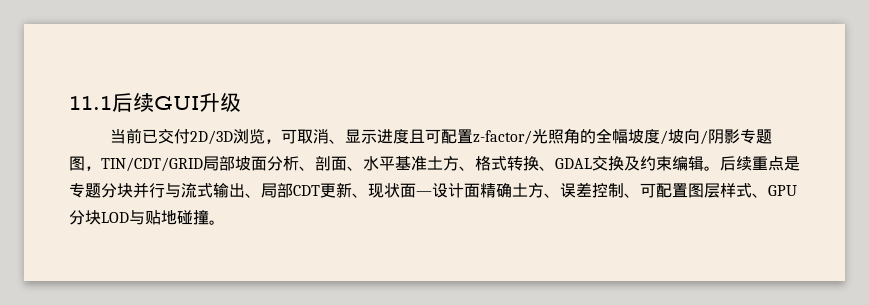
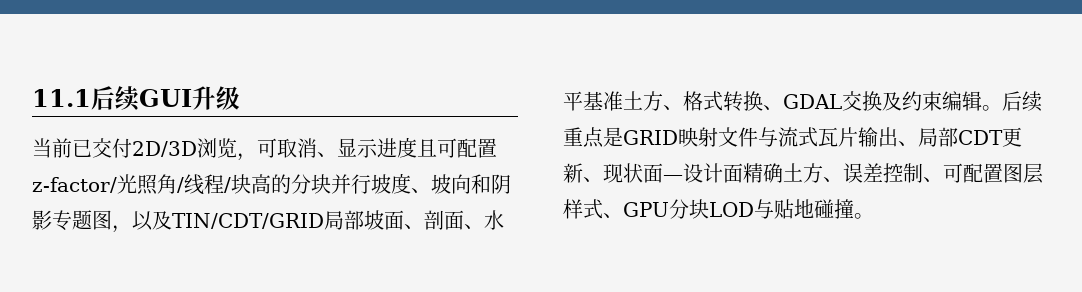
[579,128,708,145] 的全幅坡度/坡向/ -> [177,173,491,195] /线程/块高的分块并行坡度、坡向和
(101, 168) none -> [132,211,172,231] 以及
[267,156,299,171] 分析 -> (404, 220) none
[69,182,213,198] 专题分块并行与流式 -> [623,127,858,147] GRID映射文件与流式瓦片

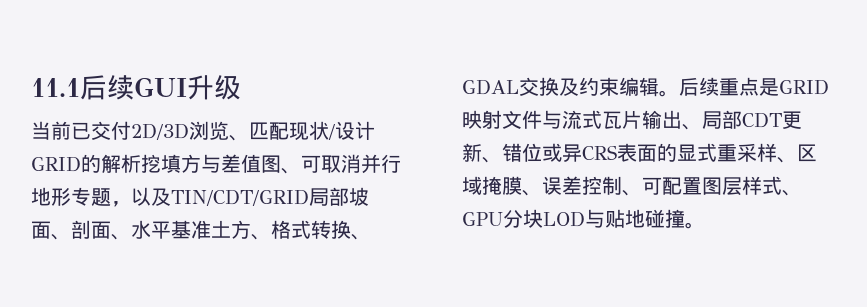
[237,137,497,161] [32,173,511,195] [32,210,112,231] ，可取消、显示进度且可配置z-factor/光照角/线程/块高的分块并行坡度、坡向和阴影专题图 -> [229,121,375,141] [31,154,401,174] [31,187,111,206] 、匹配现状/设计GRID的解析挖填方与差值图、可取消并行地形专题
[603,163,823,183] 现状面—设计面精确土方 -> [502,143,817,163] [462,176,522,195] 错位或异CRS表面的显式重采样、区域掩膜

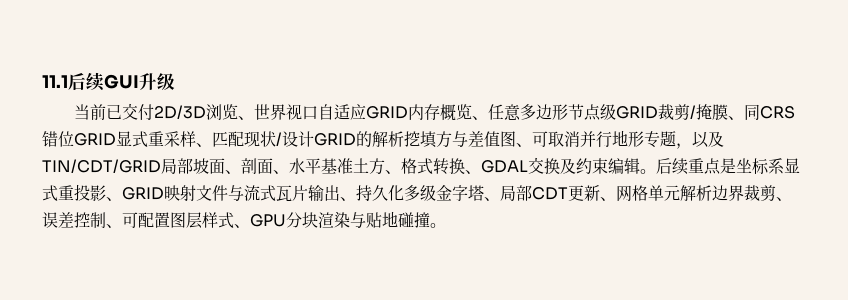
(249, 138) none -> [253,104,795,121] [42,131,212,147] 世界视口自适应GRID内存概览、任意多边形节点级GRID裁剪/掩膜、同CRS错位GRID显式重采样、
(779, 87) none -> [736,158,800,175] [42,184,122,201] 坐标系显式重投影、
[702,110,802,129] [462,143,817,163] [462,176,522,195] 局部CDT更新、错位或异CRS表面的显式重采样、区域掩膜 -> [356,185,776,202] 持久化多级金字塔、局部CDT更新、网格单元解析边界裁剪
[543,211,585,227] LOD -> [318,212,350,228] 渲染

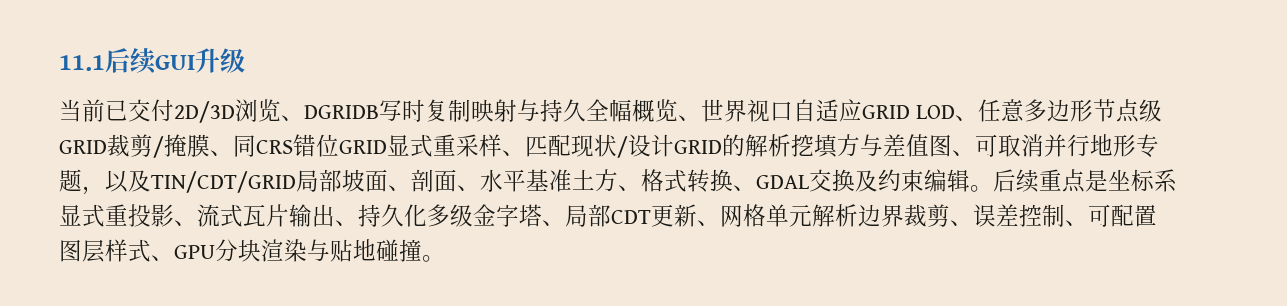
(254, 118) none -> [304,99,701,122] DGRIDB写时复制映射与持久全幅概览、
[407,104,472,121] 内存概览 -> [916,105,956,119] LOD
[122,185,244,201] GRID映射文件与 -> (197, 223) none

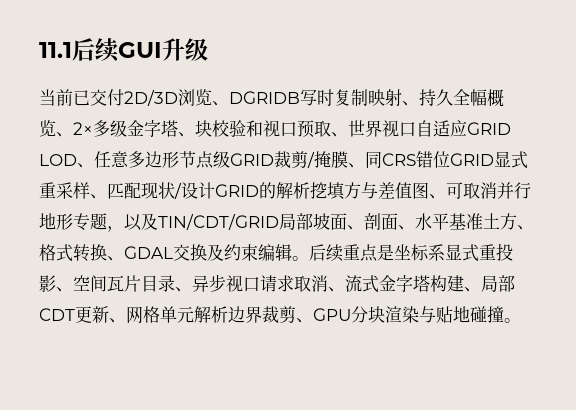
[517,99,540,121] 与 -> [402,101,419,106] 、
(701, 118) none -> [73,120,348,138] 2×多级金字塔、块校验和视口预取、
[197,204,542,227] 流式瓦片输出、持久化多级金字塔 -> [73,274,464,293] 空间瓦片目录、异步视口请求取消、流式金字塔构建
[973,204,1157,227] [59,239,174,263] 误差控制、可配置图层样式、 -> (313, 320) none

